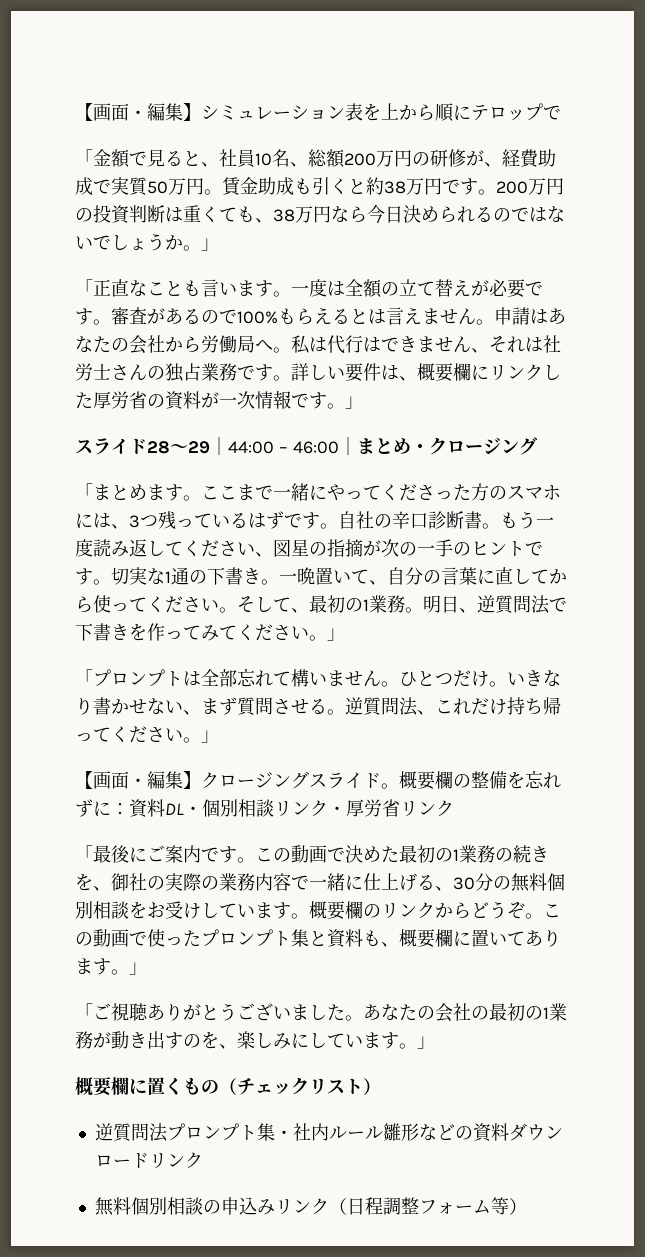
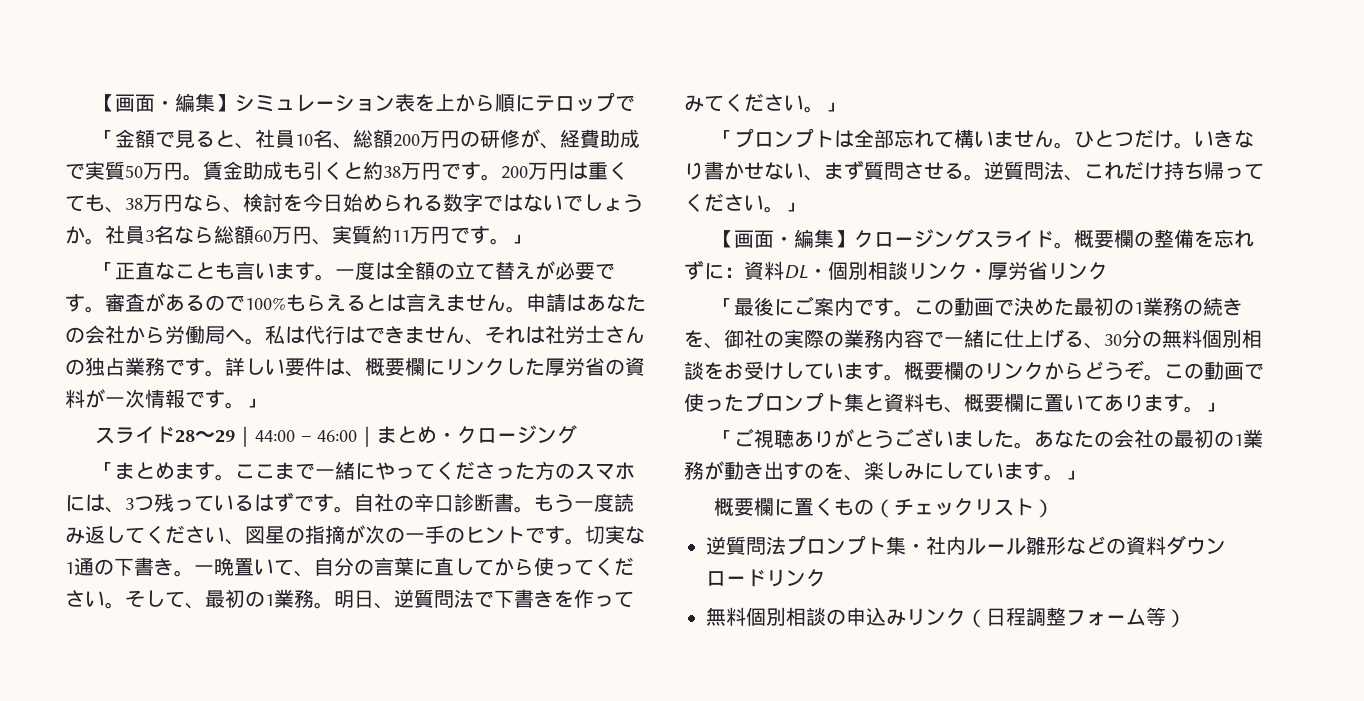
[75,205,165,224] の投資判断 -> (568, 171) none
[367,205,421,224] 今日決 -> [223,193,363,213] 、検討を今日始
[493,208,511,222] の -> [443,193,483,212] 数字
(201, 248) none -> [105,225,510,245] 社員3名なら総額60万円、実質約11万円です。

